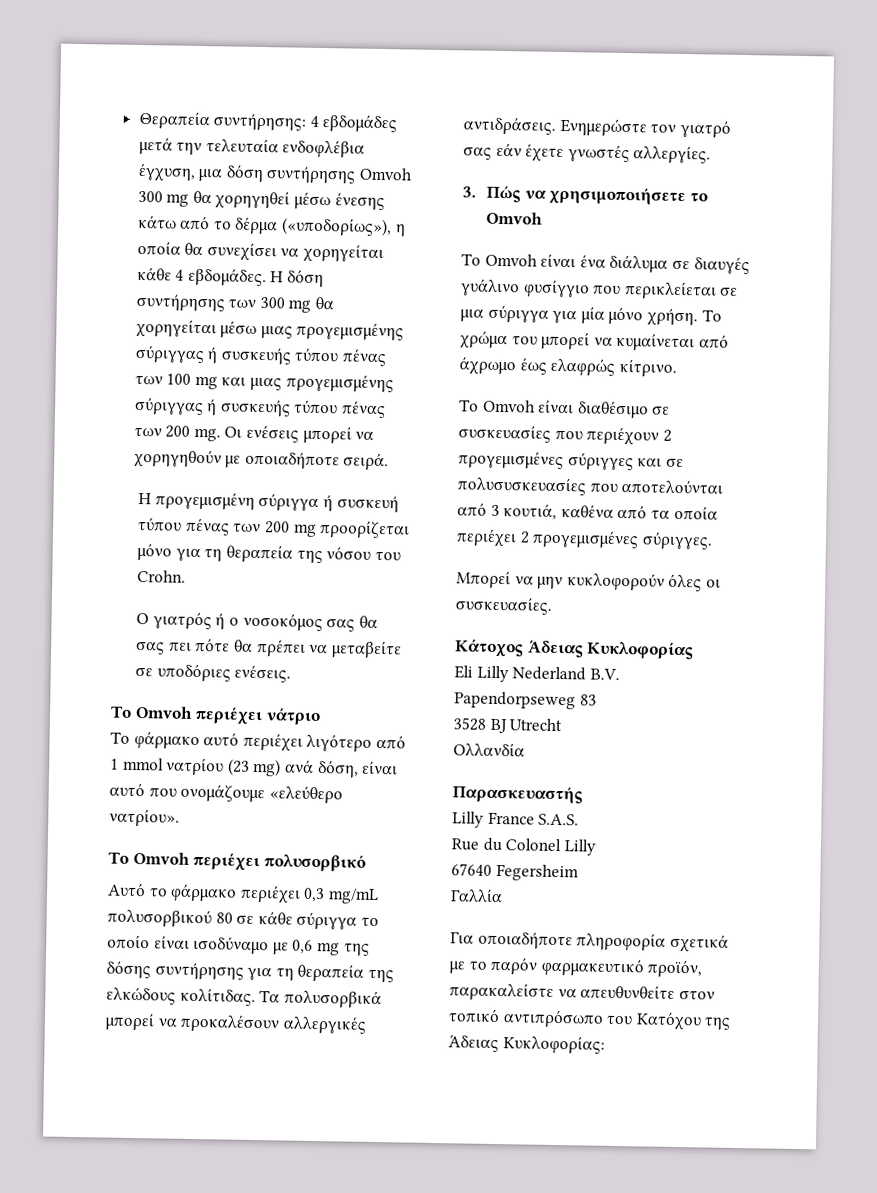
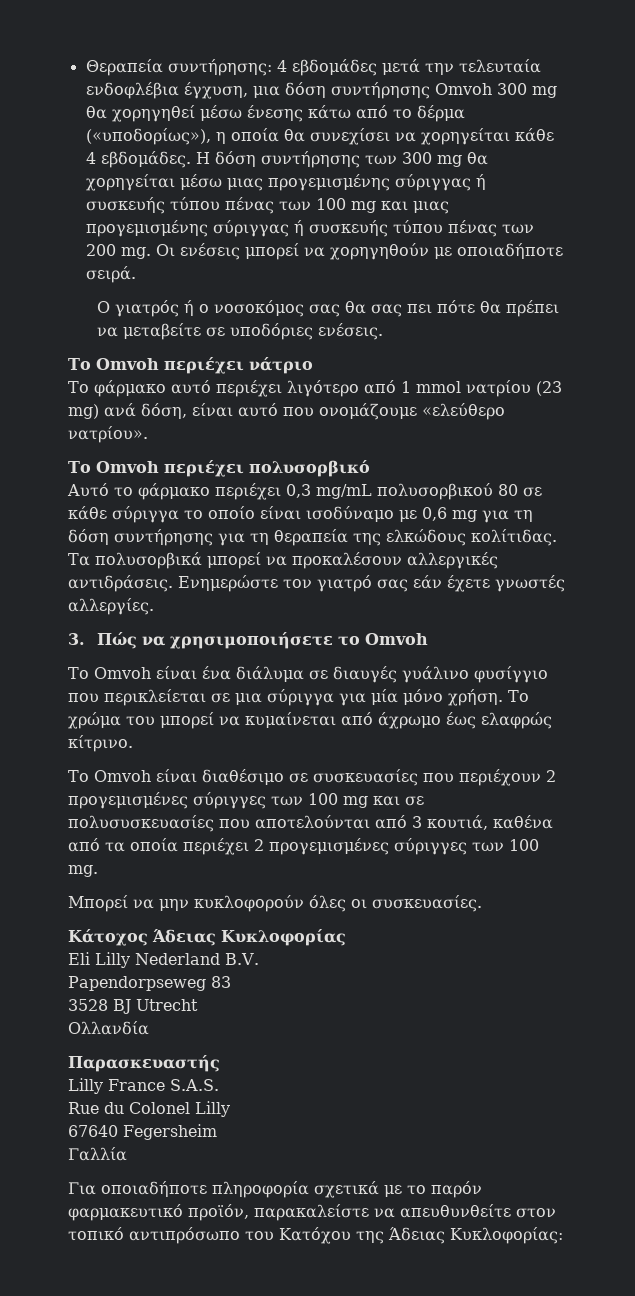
[138,491,399,513] [138,517,411,539] [137,543,401,564] [137,570,187,583] // Η προγεμισμένη σύριγγα ή συσκευή τύπου πένας των 200 mg προορίζεται μόνο για τη θεραπεία της νόσου του Crohn. -> (136, 274) none
[343,943,370,956] [106,960,151,979] της δόσης -> [482,510,533,523] [68,529,109,545] για τη δόση
(634, 461) none -> [271,793,368,808] των 100 mg
[641,531,713,550] σύριγγες. -> [394,838,539,855] [68,865,98,877] σύριγγες των 100 mg.

